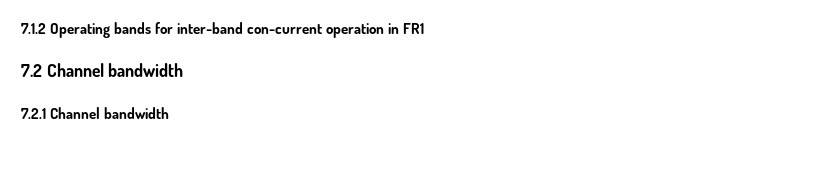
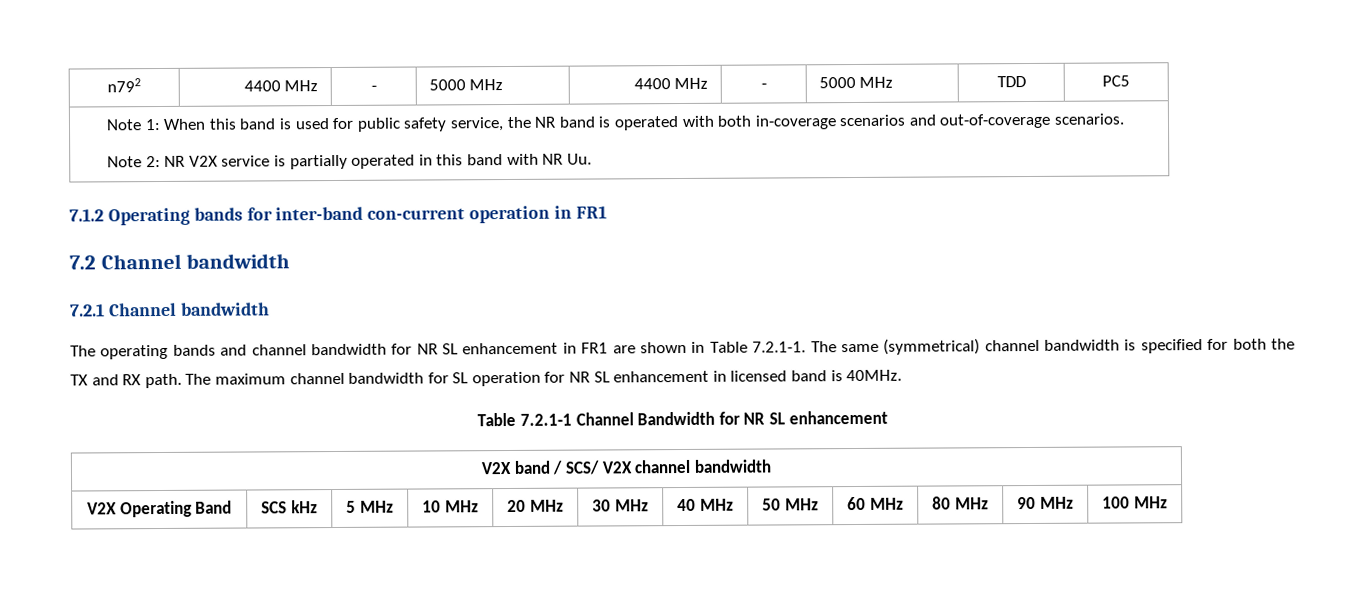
(21, 28) none -> [107,78,141,93] [243,80,319,92] [370,85,377,91] [428,79,504,91] [633,77,709,90] [760,83,767,89] [818,76,894,89] [996,76,1026,88] [1102,75,1130,87] [106,113,1125,132] [107,153,592,170] n792 | 4400 MHz | - | 5000 MHz | 4400 MHz | - | 5000 MHz | TDD | PC5 // Note 1: When this band is used for public safety service, the NR band is operated with both in-coverage scenarios and out-of-coverage scenarios. // Note 2: NR V2X service is partially operated in this band with NR Uu. //
(170, 113) none -> [70,338,1295,360] [70,369,903,389] [477,410,888,427] [481,459,771,475] [86,500,233,518] [261,500,318,514] [346,500,394,513] [422,500,479,513] [507,499,564,513] [592,499,649,512] [677,498,734,512] [762,498,819,511] [847,496,904,511] [932,496,989,510] [1017,496,1074,510] [1102,496,1168,509] // The operating bands and channel bandwidth for NR SL enhancement in FR1 are shown in Table 7.2.1-1. The same (symmetrical) channel bandwidth is specified for both the TX and RX path. The maximum channel bandwidth for SL operation for NR SL enhancement in licensed band is 40MHz. // Table 7.2.1-1 Channel Bandwidth for NR SL enhancement // V2X band / SCS/ V2X channel bandwidth // V2X Operating Band | SCS kHz | 5 MHz | 10 MHz | 20 MHz | 30 MHz | 40 MHz | 50 MHz | 60 MHz | 80 MHz | 90 MHz | 100 MHz

